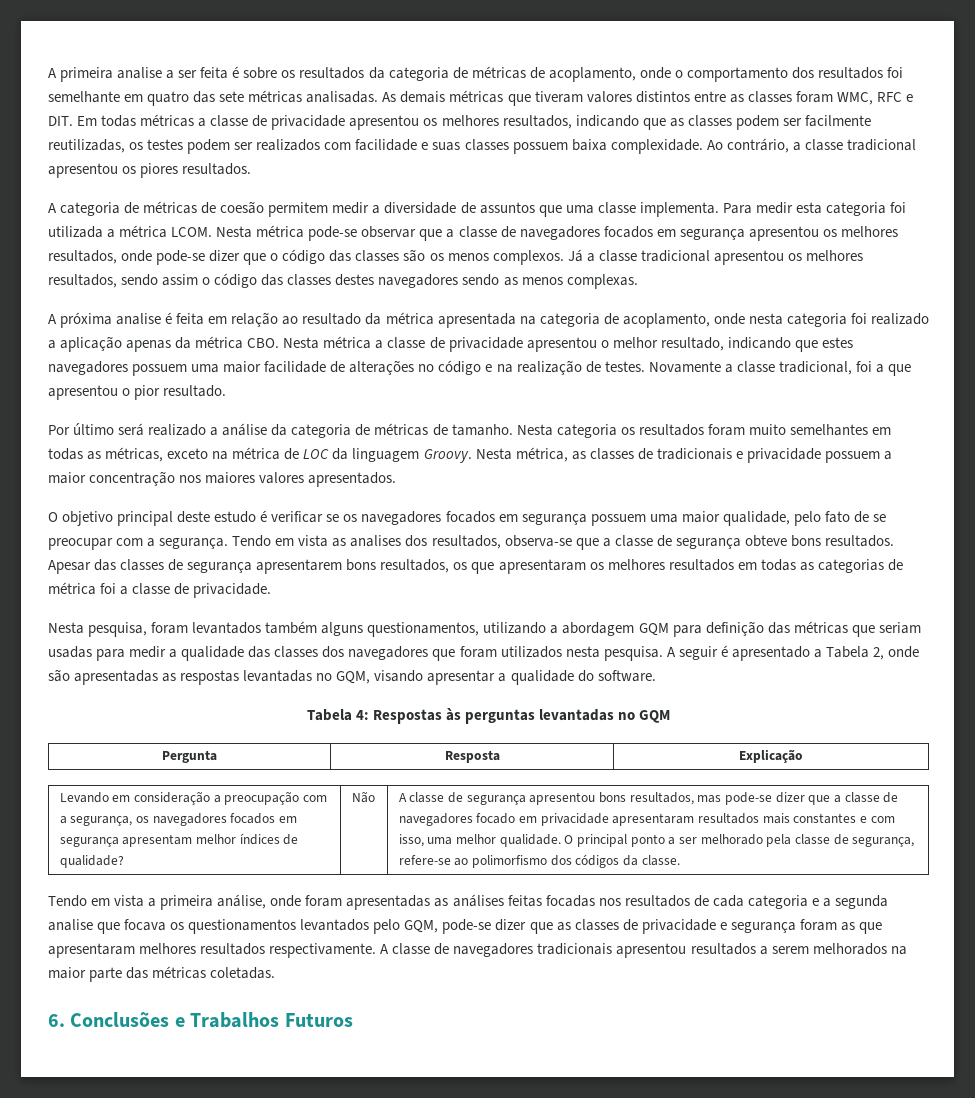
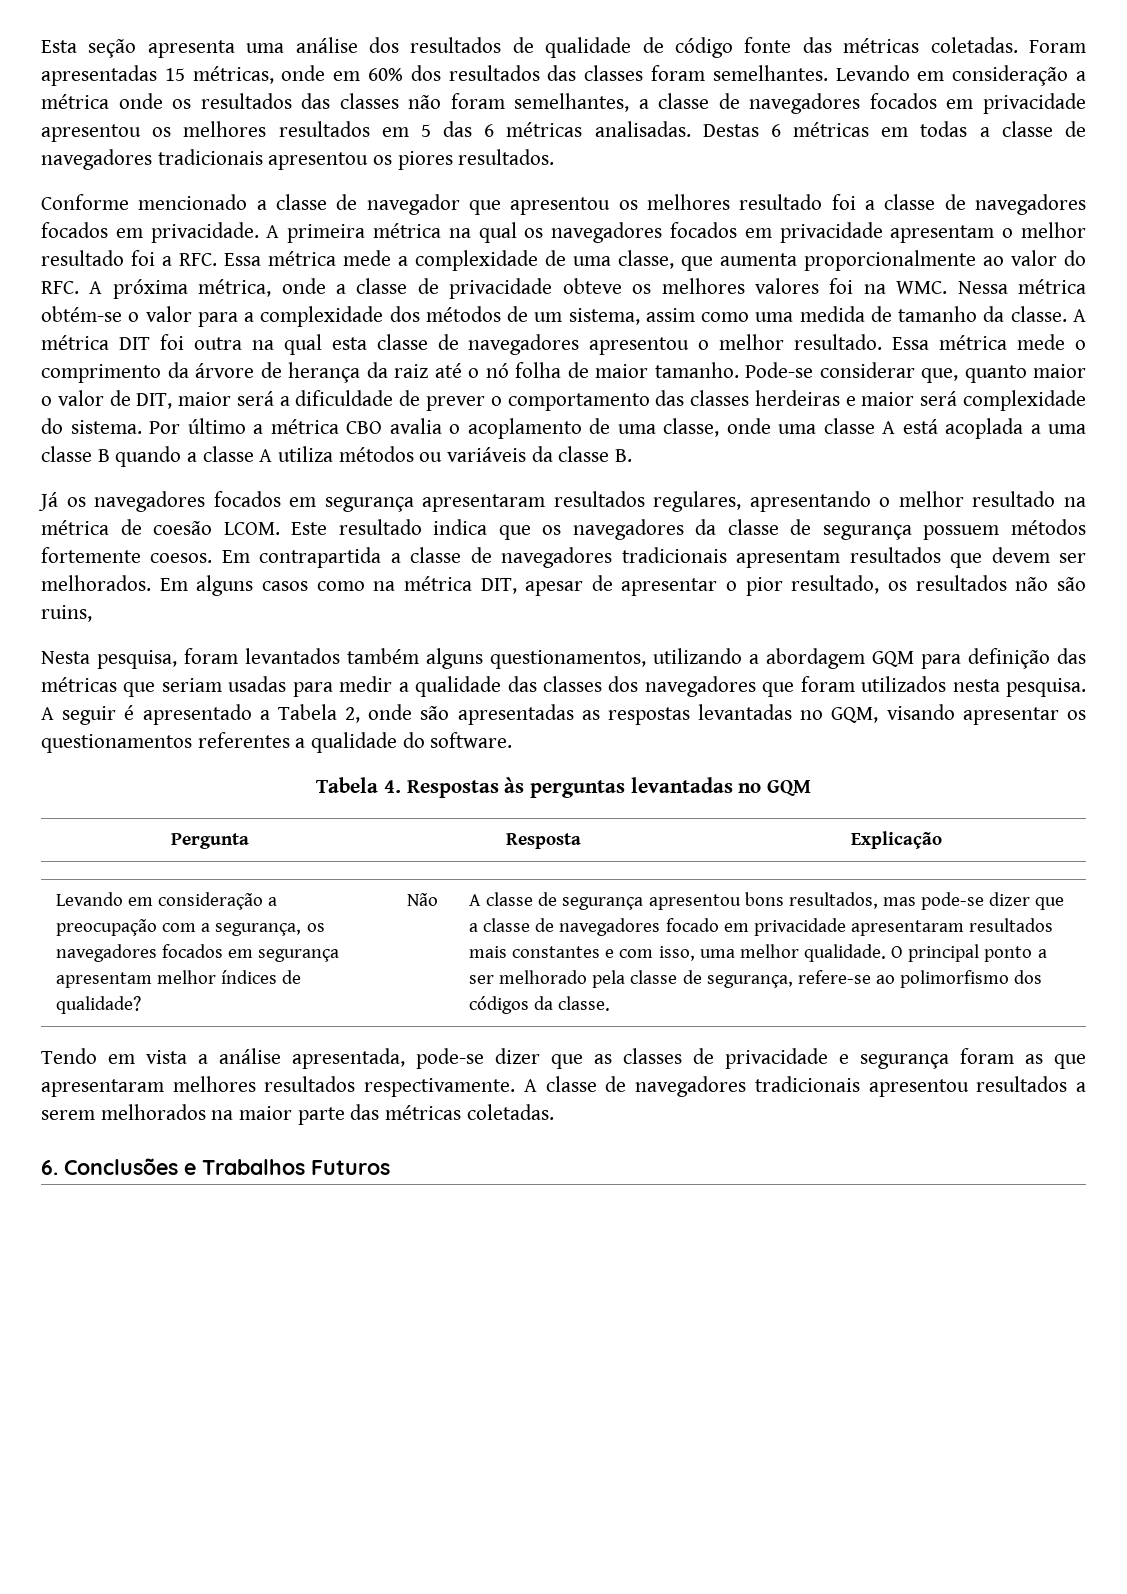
[48,66,904,82] [48,90,913,106] [48,114,871,130] [48,138,916,154] [48,163,252,178] [48,201,906,217] [48,225,898,241] [48,249,863,265] [48,273,638,289] [48,312,929,328] [48,336,853,352] [48,360,911,376] [48,385,227,400] [48,423,891,438] [48,447,892,463] [48,471,397,487] [48,510,886,526] [48,535,894,550] [48,559,903,574] [48,582,272,598] A primeira analise a ser feita é sobre os resultados da categoria de métricas de acoplamento, onde o comportamento dos resultados foi semelhante em quatro das sete métricas analisadas. As demais métricas que tiveram valores distintos entre as classes foram WMC, RFC e DIT. Em todas métricas a classe de privacidade apresentou os melhores resultados, indicando que as classes podem ser facilmente reutilizadas, os testes podem ser realizados com facilidade e suas classes possuem baixa complexidade. Ao contrário, a classe tradicional apresentou os piores resultados. // A categoria de métricas de coesão permitem medir a diversidade de assuntos que uma classe implementa. Para medir esta categoria foi utilizada a métrica LCOM. Nesta métrica pode-se observar que a classe de navegadores focados em segurança apresentou os melhores resultados, onde pode-se dizer que o código das classes são os menos complexos. Já a classe tradicional apresentou os melhores resultados, sendo assim o código das classes destes navegadores sendo as menos complexas. // A próxima analise é feita em relação ao resultado da métrica apresentada na categoria de acoplamento, onde nesta categoria foi realizado a aplicação apenas da métrica CBO. Nesta métrica a classe de privacidade apresentou o melhor resultado, indicando que estes navegadores possuem uma maior facilidade de alterações no código e na realização de testes. Novamente a classe tradicional, foi a que apresentou o pior resultado. // Por último será realizado a análise da categoria de métricas de tamanho. Nesta categoria os resultados foram muito semelhantes em todas as métricas, exceto na métrica de LOC da linguagem Groovy. Nesta métrica, as classes de tradicionais e privacidade possuem a maior concentração nos maiores valores apresentados. // O objetivo principal deste estudo é verificar se os navegadores focados em segurança possuem uma maior qualidade, pelo fato de se preocupar com a segurança. Tendo em vista as analises dos resultados, observa-se que a classe de segurança obteve bons resultados. Apesar das classes de segurança apresentarem bons resultados, os que apresentaram os melhores resultados em todas as categorias de métrica foi a classe de privacidade. -> [41,37,1086,58] [41,65,1086,86] [41,93,1086,114] [41,121,1086,142] [41,149,555,170] [41,194,1087,215] [41,222,1086,243] [41,250,1086,271] [41,278,1086,299] [41,306,1087,327] [41,334,1087,355] [41,362,1086,383] [41,390,1087,411] [41,418,1086,439] [41,446,633,467] [38,491,1086,512] [41,519,1086,540] [41,547,1086,568] [41,575,1086,596] [41,605,92,622] Esta seção apresenta uma análise dos resultados de qualidade de código fonte das métricas coletadas. Foram apresentadas 15 métricas, onde em 60% dos resultados das classes foram semelhantes. Levando em consideração a métrica onde os resultados das classes não foram semelhantes, a classe de navegadores focados em privacidade apresentou os melhores resultados em 5 das 6 métricas analisadas. Destas 6 métricas em todas a classe de navegadores tradicionais apresentou os piores resultados. // Conforme mencionado a classe de navegador que apresentou os melhores resultado foi a classe de navegadores focados em privacidade. A primeira métrica na qual os navegadores focados em privacidade apresentam o melhor resultado foi a RFC. Essa métrica mede a complexidade de uma classe, que aumenta proporcionalmente ao valor do RFC. A próxima métrica, onde a classe de privacidade obteve os melhores valores foi na WMC. Nessa métrica obtém-se o valor para a complexidade dos métodos de um sistema, assim como uma medida de tamanho da classe. A métrica DIT foi outra na qual esta classe de navegadores apresentou o melhor resultado. Essa métrica mede o comprimento da árvore de herança da raiz até o nó folha de maior tamanho. Pode-se considerar que, quanto maior o valor de DIT, maior será a dificuldade de prever o comportamento das classes herdeiras e maior será complexidade do sistema. Por último a métrica CBO avalia o acoplamento de uma classe, onde uma classe A está acoplada a uma classe B quando a classe A utiliza métodos ou variáveis da classe B. // Já os navegadores focados em segurança apresentaram resultados regulares, apresentando o melhor resultado na métrica de coesão LCOM. Este resultado indica que os navegadores da classe de segurança possuem métodos fortemente coesos. Em contrapartida a classe de navegadores tradicionais apresentam resultados que devem ser melhorados. Em alguns casos como na métrica DIT, apesar de apresentar o pior resultado, os resultados não são ruins,
(496, 677) none -> [1066,710,1086,720] [41,732,290,753] os questionamentos referentes
[355,710,369,720] 4: -> [383,780,401,793] 4.
[160,894,888,910] [48,919,439,934] primeira análise, onde foram apresentadas as análises feitas focadas nos resultados de cada categoria e a segunda analise que focava os questionamentos levantados pelo GQM, -> [219,1048,405,1069] análise apresentada,

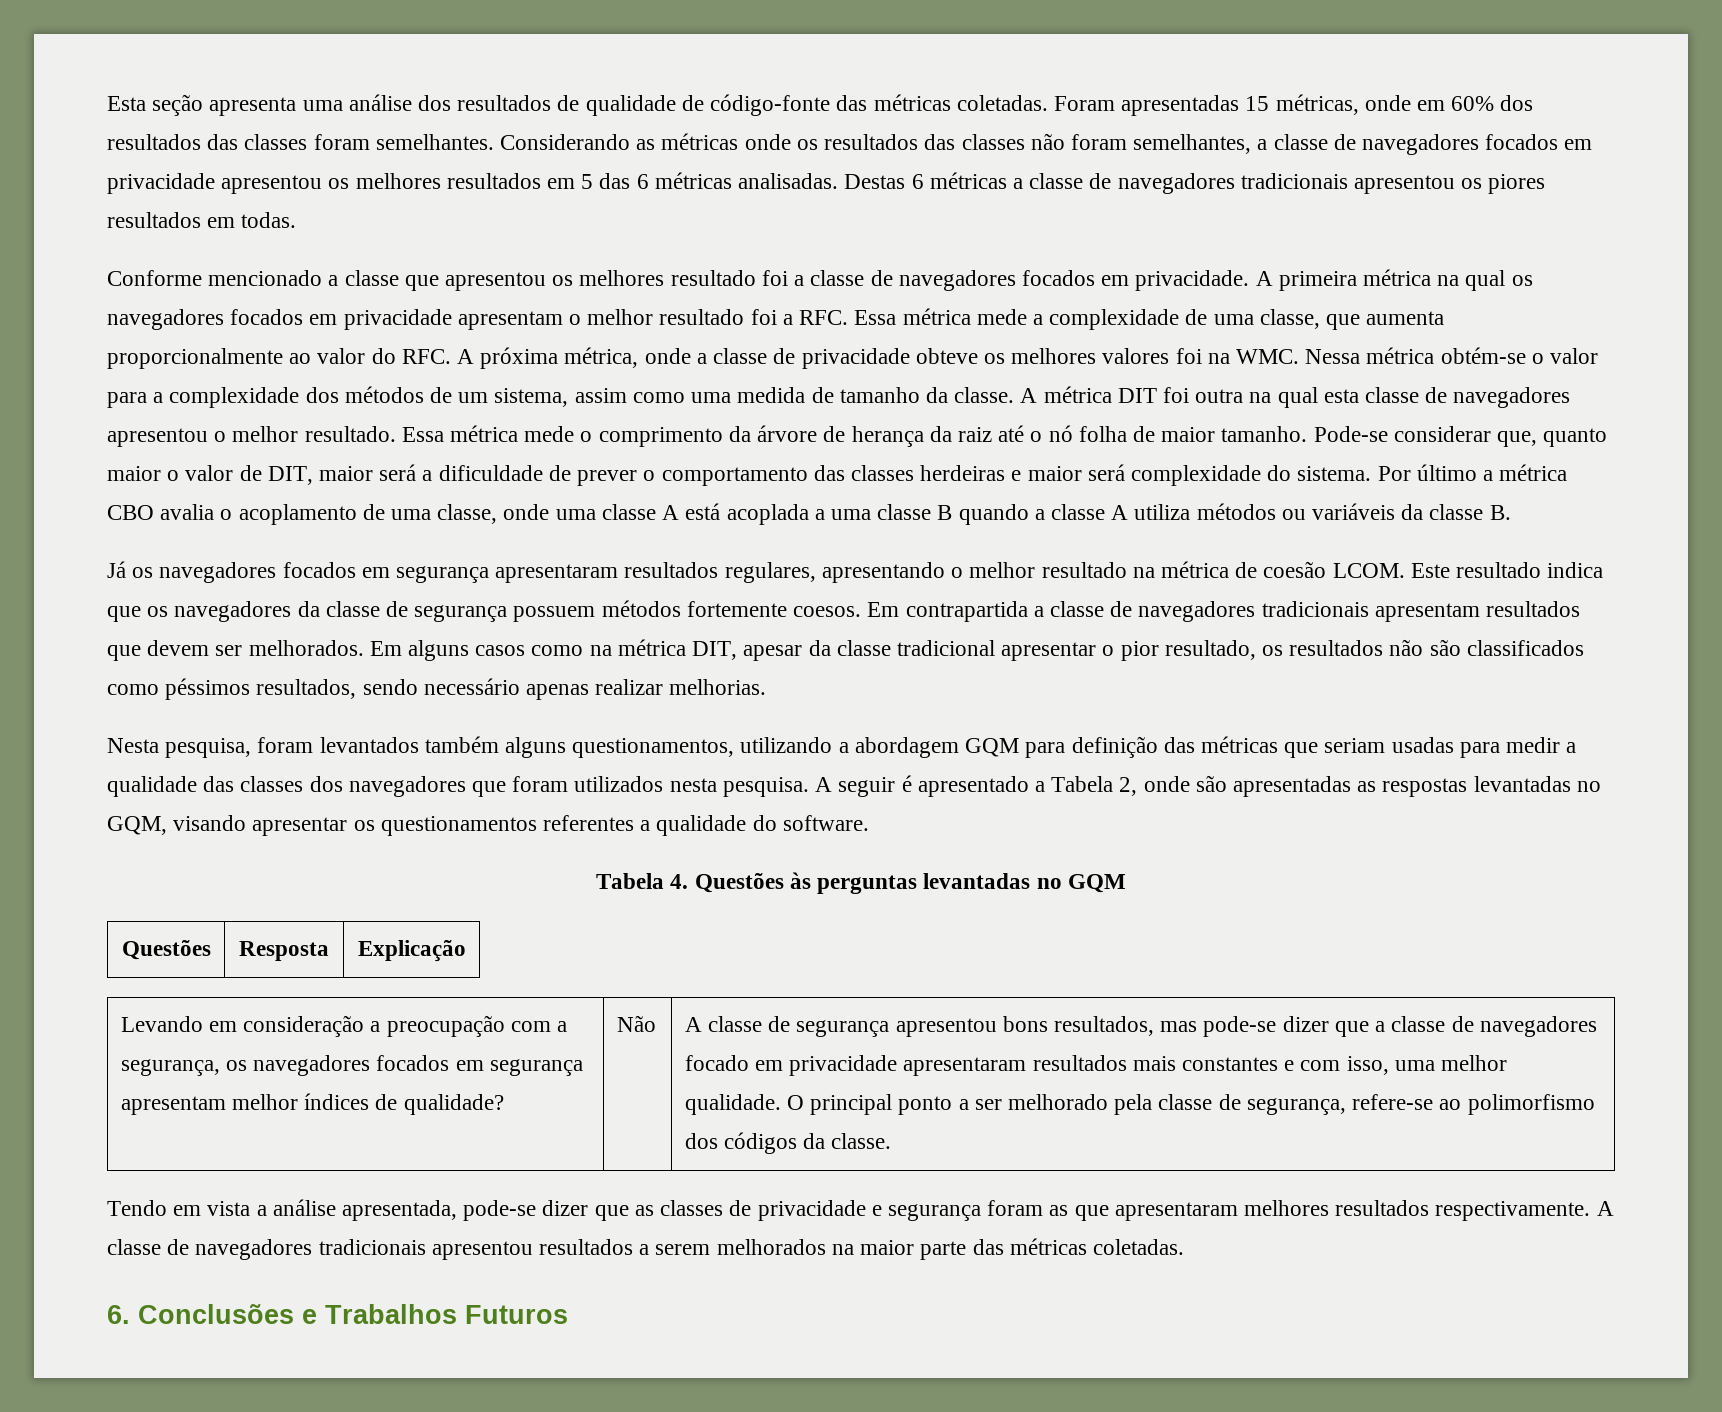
[674,37,792,58] código fonte -> [710,94,831,116] código-fonte
[835,65,1086,86] [41,94,109,109] Levando em consideração a métrica -> [500,133,739,150] Considerando as métricas
[881,121,968,137] em todas -> (1007, 180) none
[458,149,555,165] resultados. -> [107,212,297,228] resultados em todas.
[336,194,460,215] de navegador -> (399, 278) none
[591,575,613,591] de -> [808,640,995,656] da classe tradicional
[41,605,92,622] ruins, -> [1466,640,1584,656] [107,678,767,700] classificados como péssimos resultados, sendo necessário apenas realizar melhorias.
[406,780,499,798] Respostas -> [694,873,784,893] Questões
[171,833,249,849] Pergunta -> [121,940,211,960] Questões

